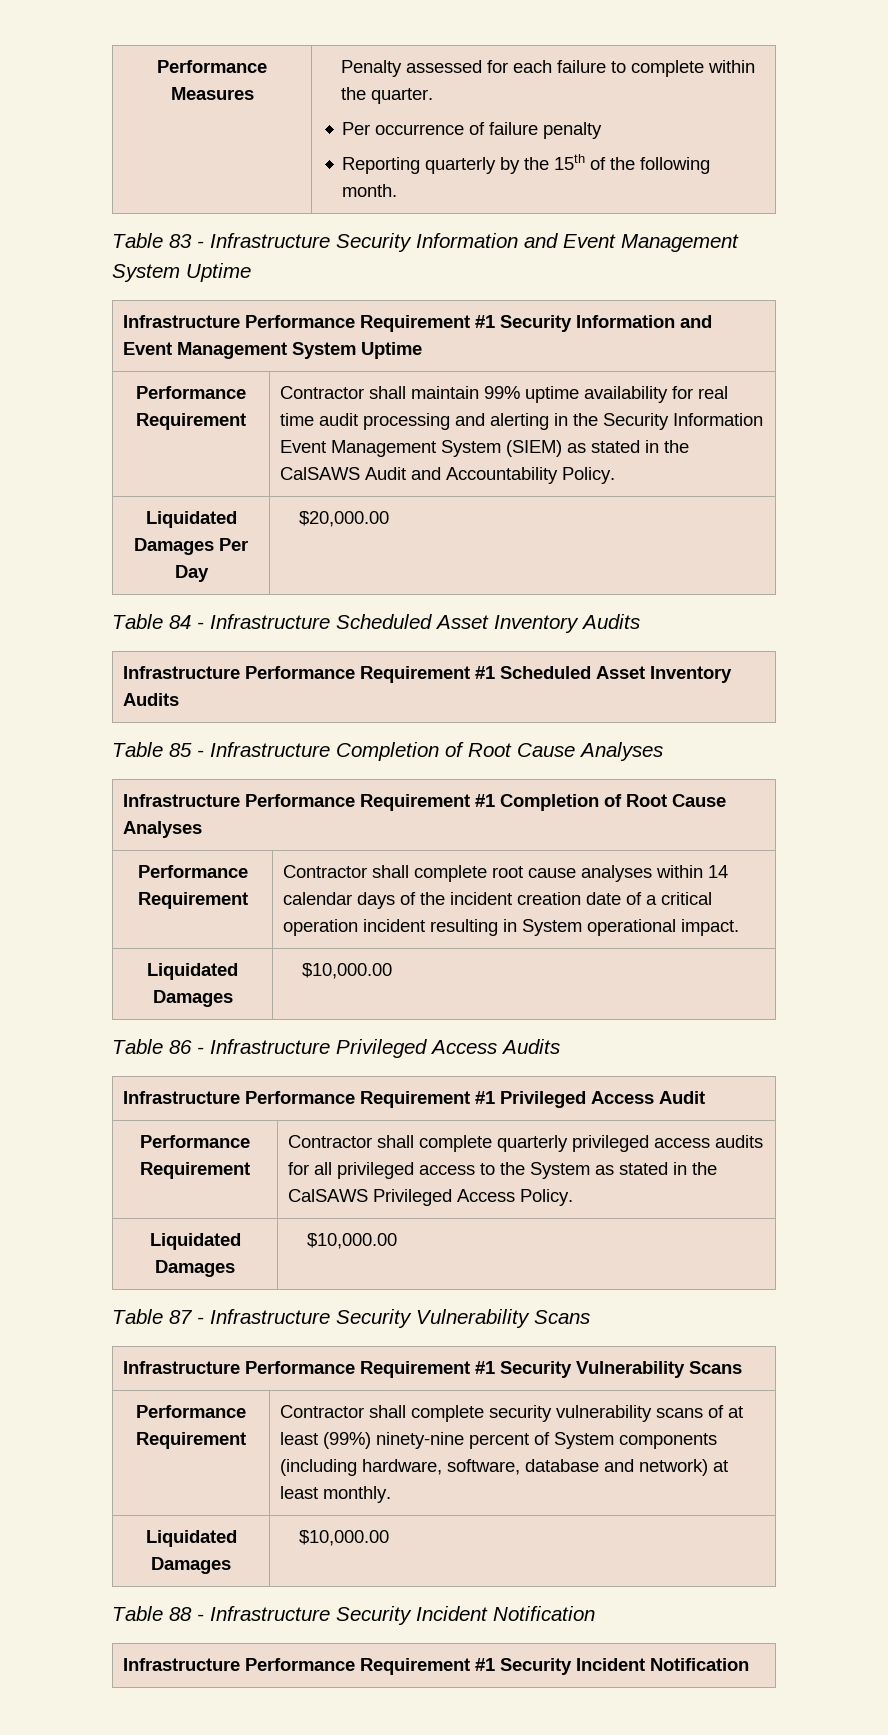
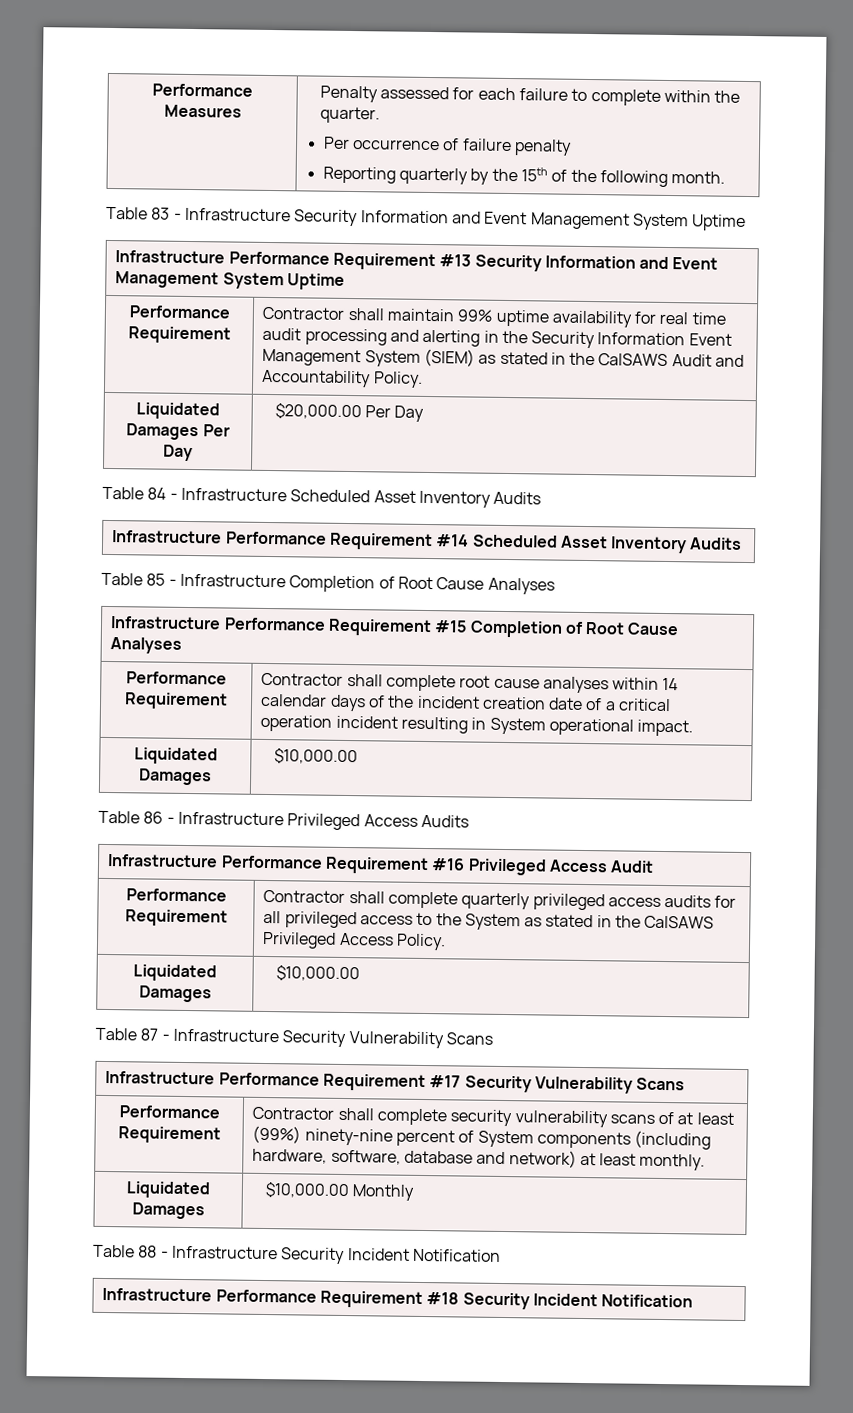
[474,315,495,328] #1 -> [439,254,472,267] #13
(390, 519) none -> [365,405,425,422] Per Day
[474,666,495,679] #1 -> [436,534,470,547] #14
[474,794,495,807] #1 -> [434,620,468,633] #15
[474,1091,495,1104] #1 -> [431,858,466,871] #16
[474,1361,495,1374] #1 -> [429,1075,462,1088] #17
(390, 1538) none -> [352,1184,415,1201] Monthly
[474,1658,495,1671] #1 -> [426,1292,460,1305] #18

